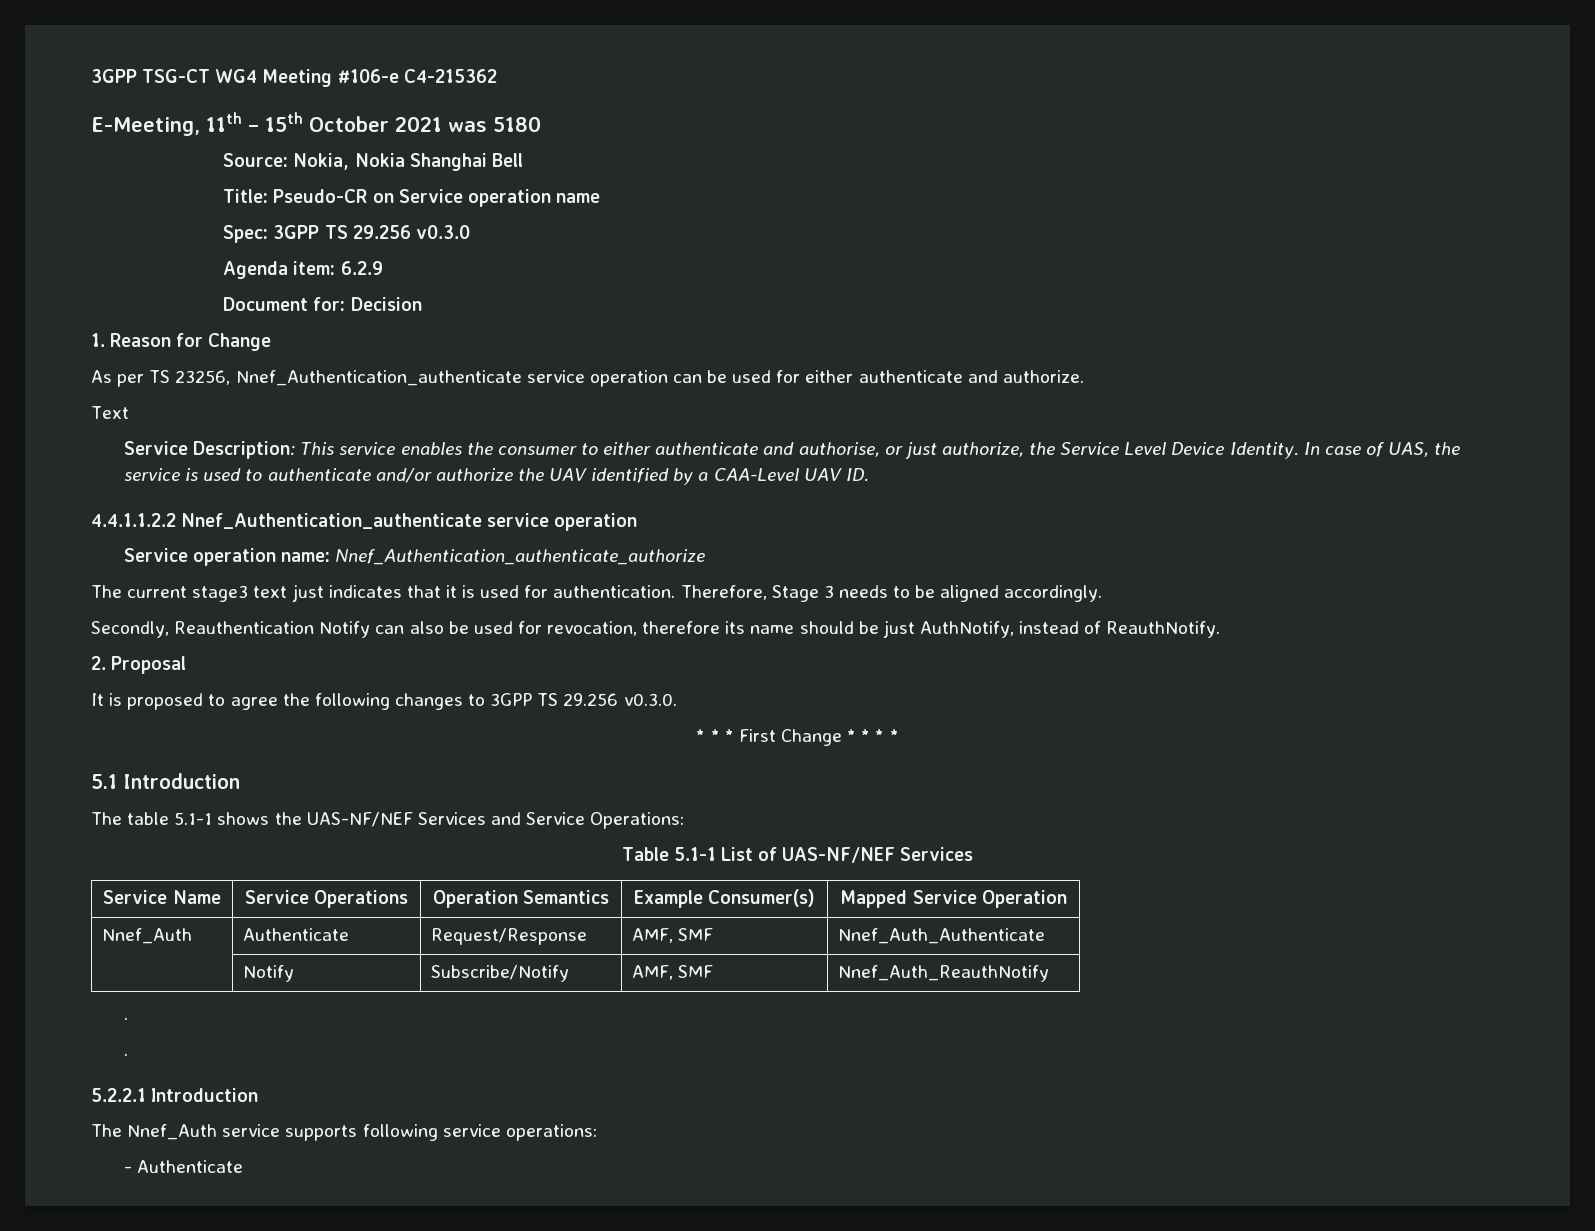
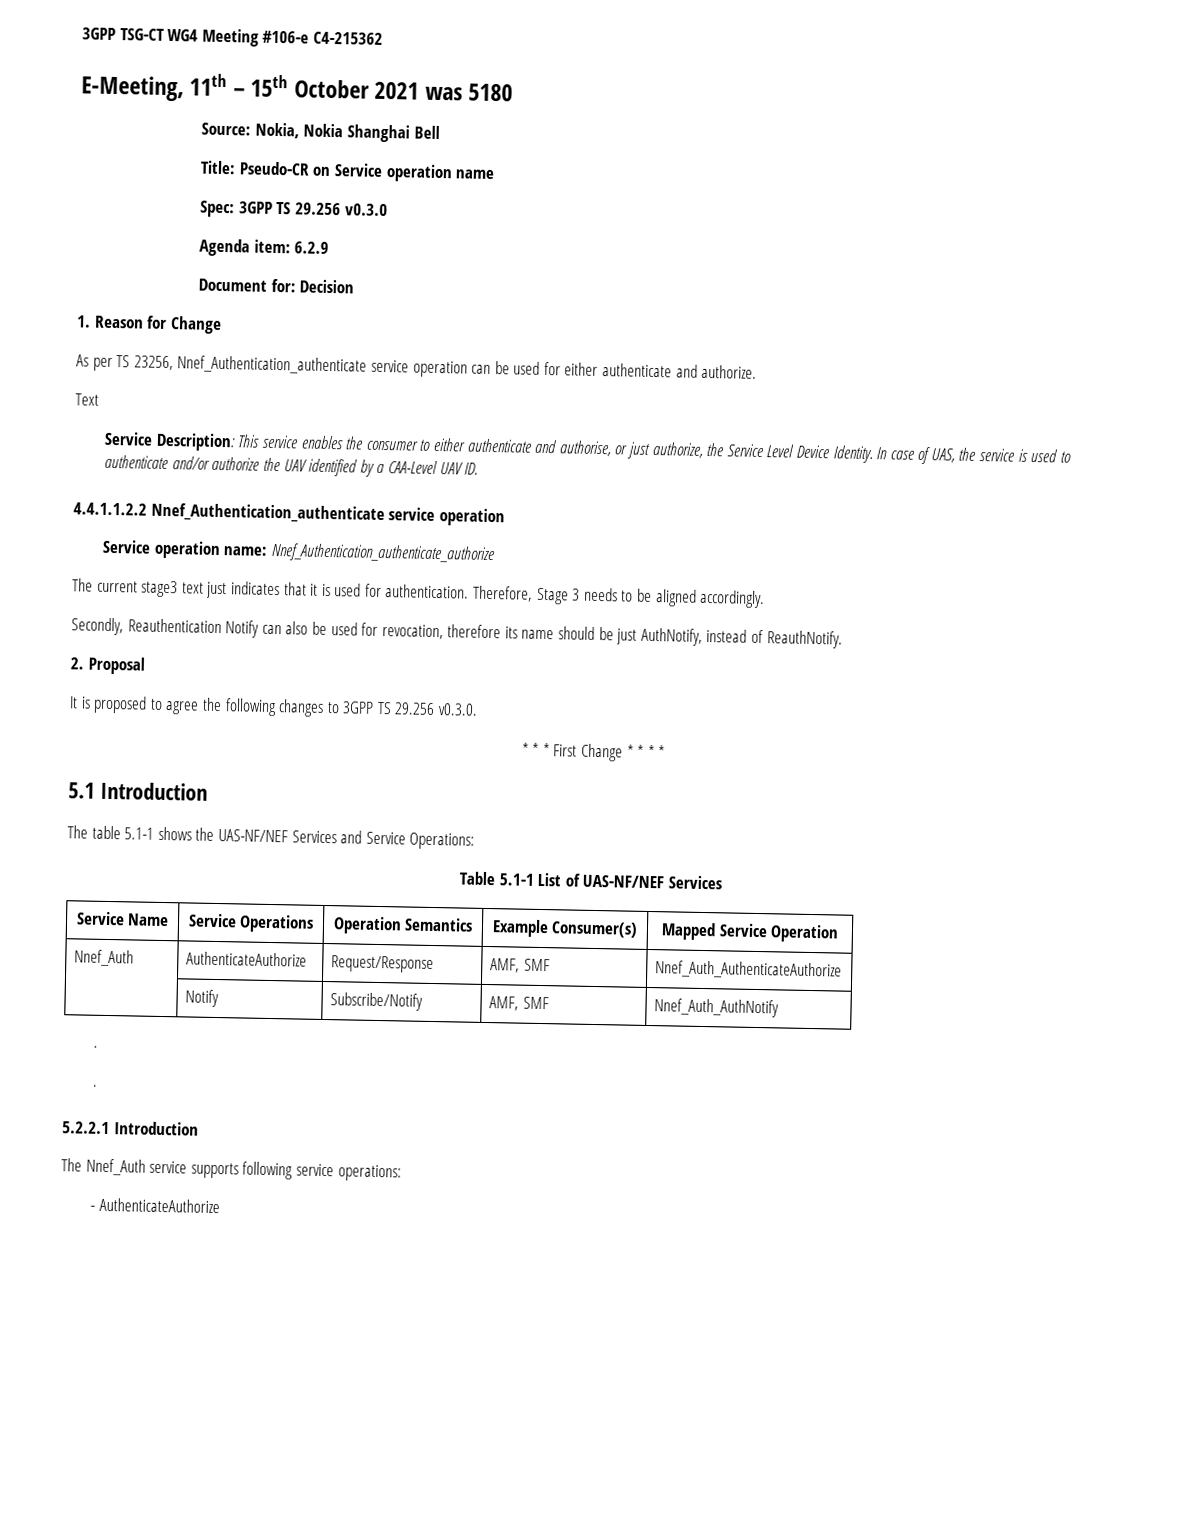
[243,928,350,941] Authenticate -> [186,951,308,967] AuthenticateAuthorize
[838,928,1046,944] Nnef_Auth_Authenticate -> [655,960,843,980] Nnef_Auth_AuthenticateAuthorize
[838,965,1050,982] Nnef_Auth_ReauthNotify -> [654,998,780,1018] Nnef_Auth_AuthNotify
[137,1160,244,1173] Authenticate -> [98,1197,220,1214] AuthenticateAuthorize

